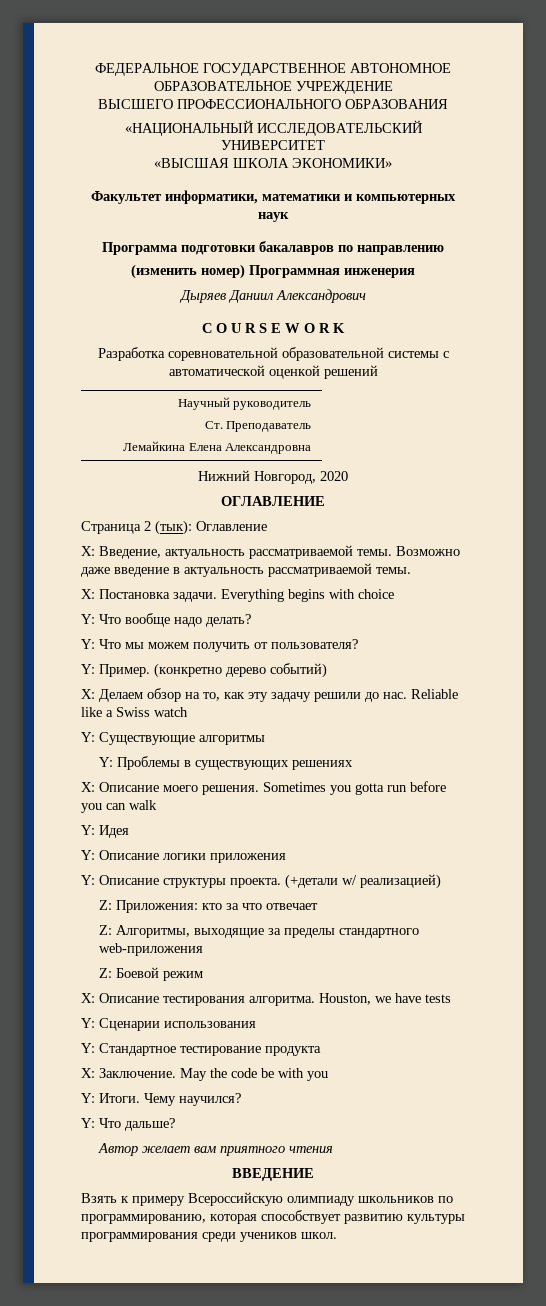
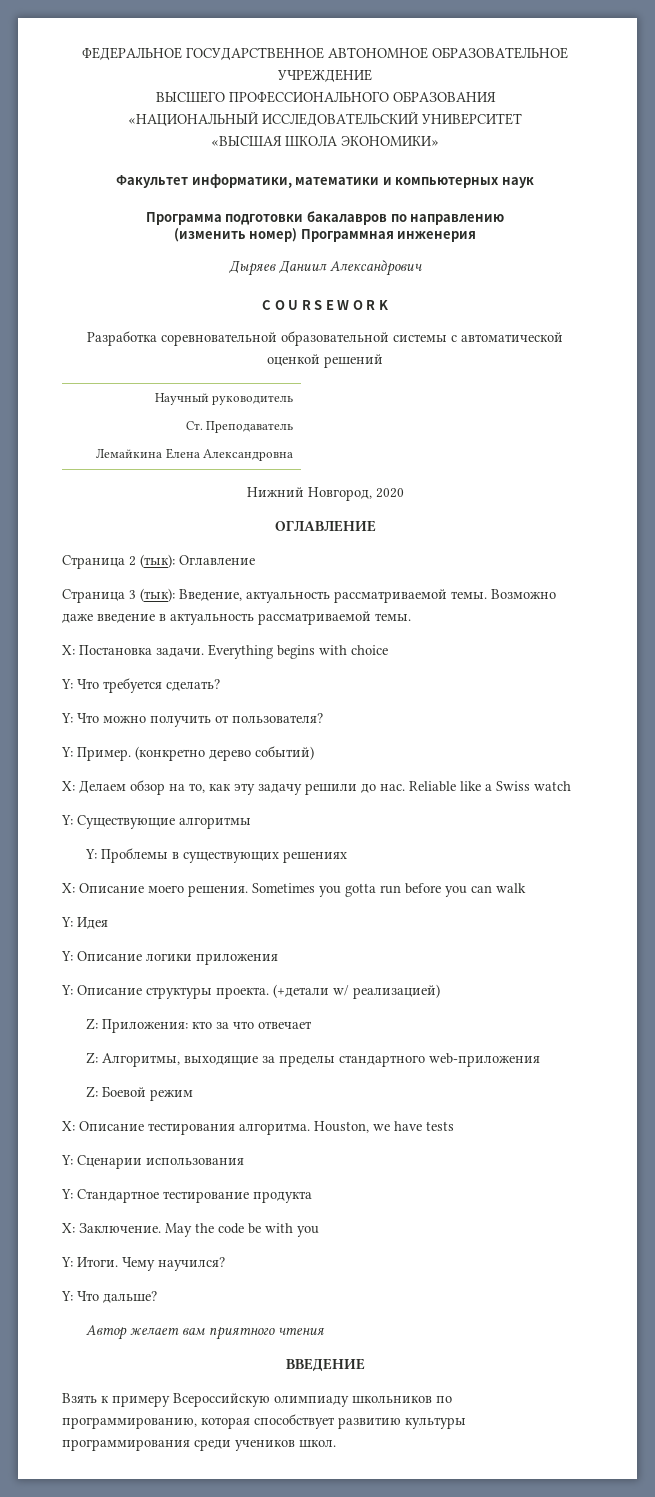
[81,546,95,556] X: -> [62,588,175,603] Страница 3 (тык):
[125,613,251,627] [81,639,189,649] вообще надо делать? // Y: Что мы можем -> [103,678,220,693] [61,713,146,723] требуется сделать? // Y: Что можно

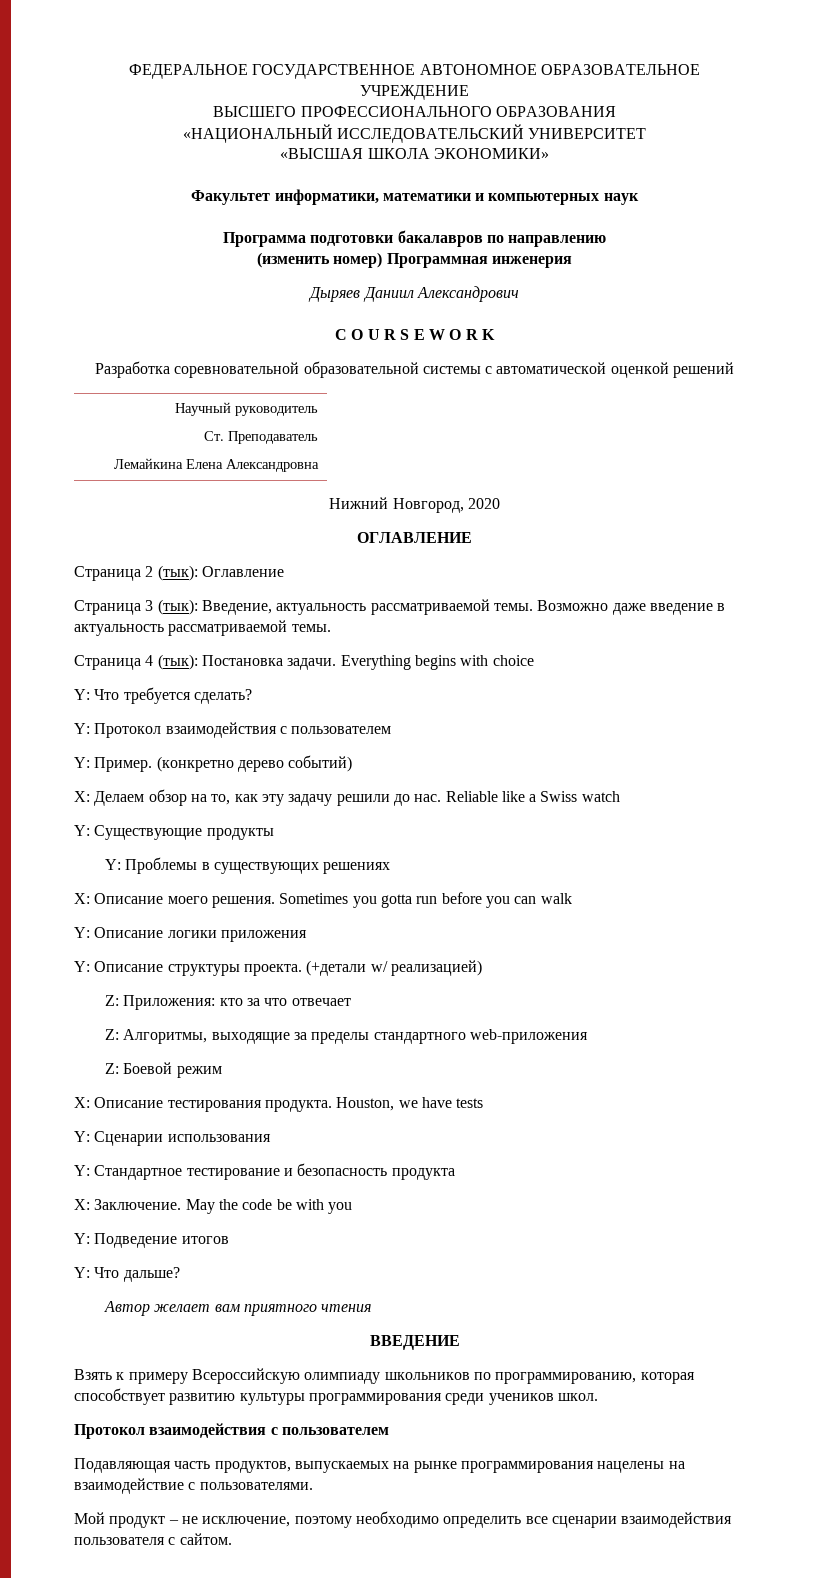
[62,645,75,655] X: -> [74,654,198,670] Страница 4 (тык):
[77,713,323,727] Что можно получить от пользователя? -> [94,722,392,738] Протокол взаимодействия с пользователем
[179,817,251,829] алгоритмы -> [206,828,274,840] продукты
[61,917,108,929] // Y: Идея -> (572, 898) none
[239,1123,310,1135] алгоритма. -> [264,1100,332,1112] продукта.
(249, 1197) none -> [283,1163,388,1176] и безопасность
[77,1257,225,1271] Итоги. Чему научился? -> [94,1233,229,1248] Подведение итогов
(336, 1444) none -> [74,1423,389,1439] [74,1458,685,1473] [74,1478,313,1494] [74,1511,733,1528] [74,1533,232,1545] // Протокол взаимодействия с пользователем // Подавляющая часть продуктов, выпускаемых на рынке программирования нацелены на взаимодействие с пользователями. // Мой продукт – не исключение, поэтому необходимо определить все сценарии взаимодействия пользователя с сайтом.

